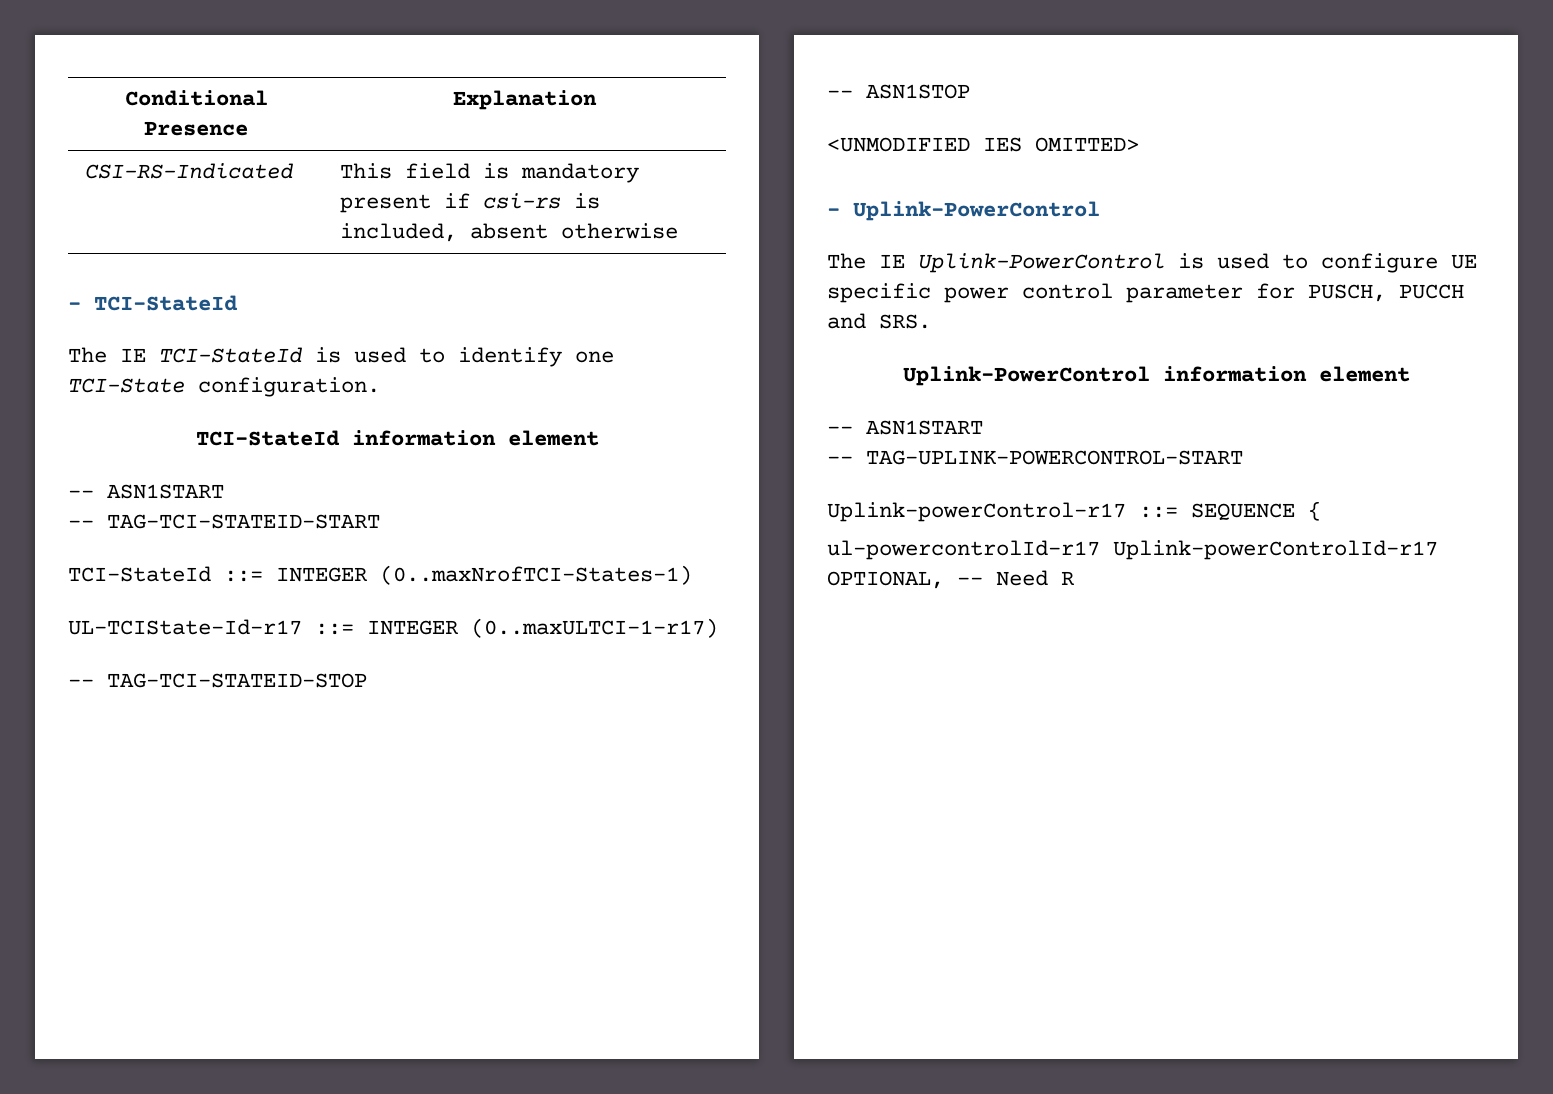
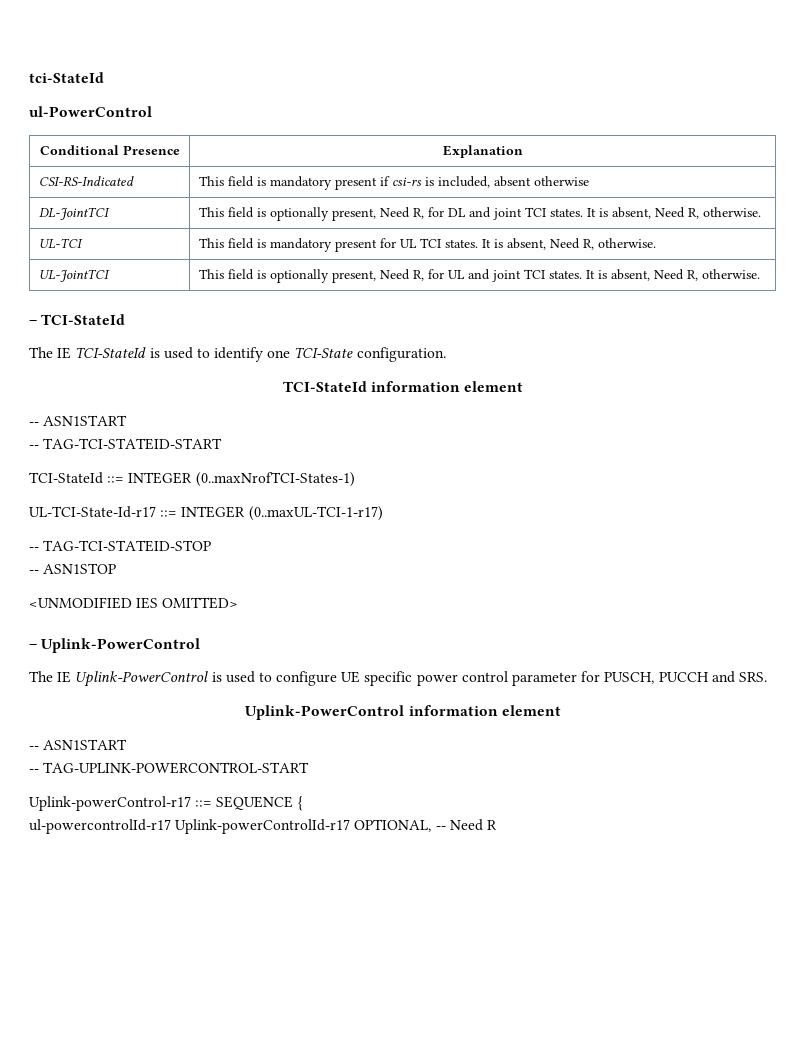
(124, 98) none -> [29,72,104,83] [29,106,152,117] tci-StateId // ul-PowerControl //
(678, 231) none -> [38,207,110,220] [198,207,761,221] [38,238,83,249] [198,238,656,252] [38,269,110,282] [198,269,760,283] // DL-JointTCI | This field is optionally present, Need R, for DL and joint TCI states. It is absent, Need R, otherwise. // UL-TCI | This field is mandatory present for UL TCI states. It is absent, Need R, otherwise. // UL-JointTCI | This field is optionally present, Need R, for UL and joint TCI states. It is absent, Need R, otherwise.
[68,618,718,638] UL-TCIState-Id-r17 ::= INTEGER (0..maxULTCI-1-r17) -> [29,506,383,521] UL-TCI-State-Id-r17 ::= INTEGER (0..maxUL-TCI-1-r17)

